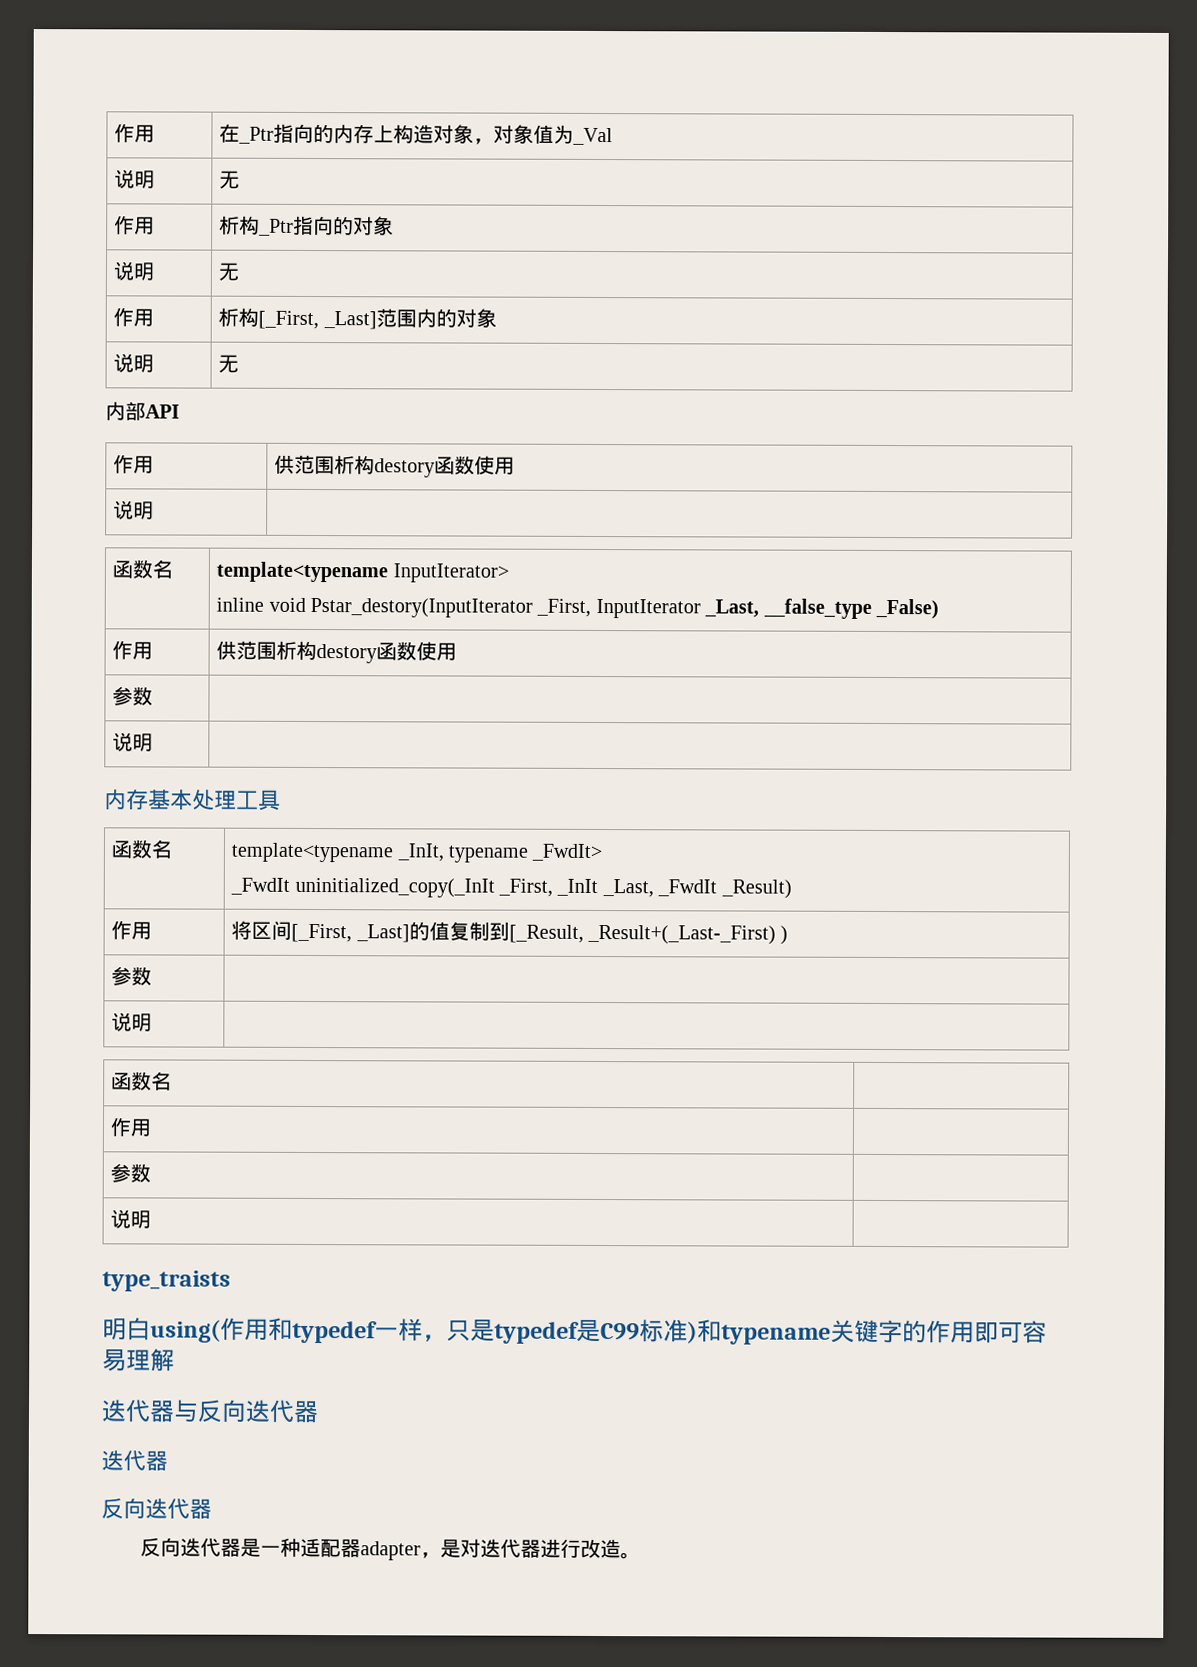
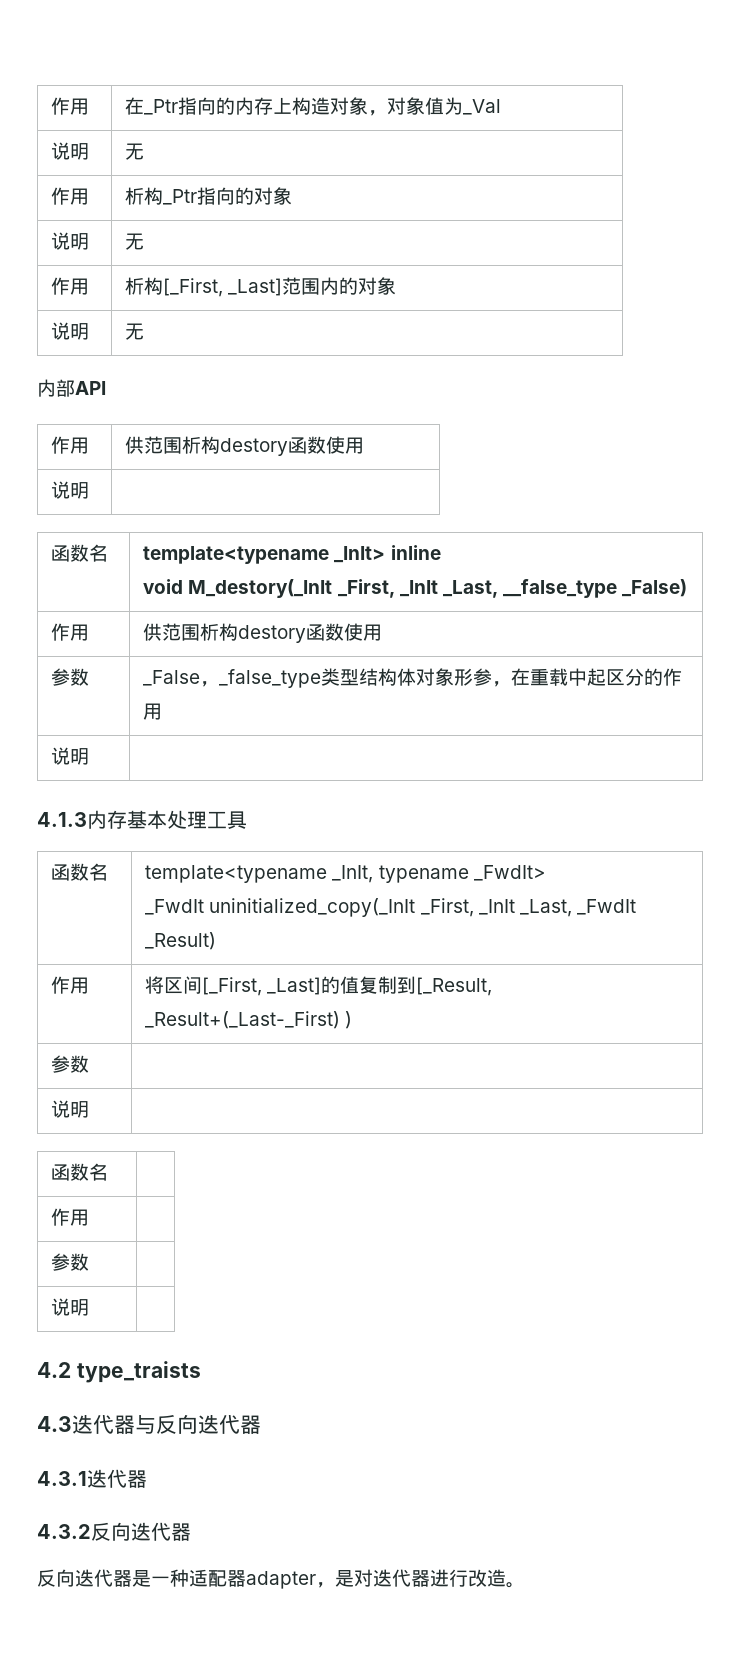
[392,563,509,583] [216,597,701,619] InputIterator> // inline void Pstar_destory(InputIterator _First, InputIterator -> [334,545,441,563] [143,579,438,598] _InIt> inline // void M_destory(_InIt _First, _InIt
[112,732,154,752] // 说明 | // -> [143,668,683,688] [143,703,163,720] [51,747,90,765] [37,812,87,827] _False，_false_type类型结构体对象形参，在重载中起区分的作用 // 说明 | // 4.1.3
(152, 1219) none -> [37,1362,71,1378] 4.2
[102,1317,1047,1345] [102,1348,175,1372] 明白using(作用和typedef一样，只是typedef是C99标准)和typename关键字的作用即可容易理解 // -> [37,1416,72,1432] 4.3
[101,1450,168,1471] 迭代器 // -> [37,1469,147,1488] [37,1524,91,1539] 4.3.1迭代器 // 4.3.2

